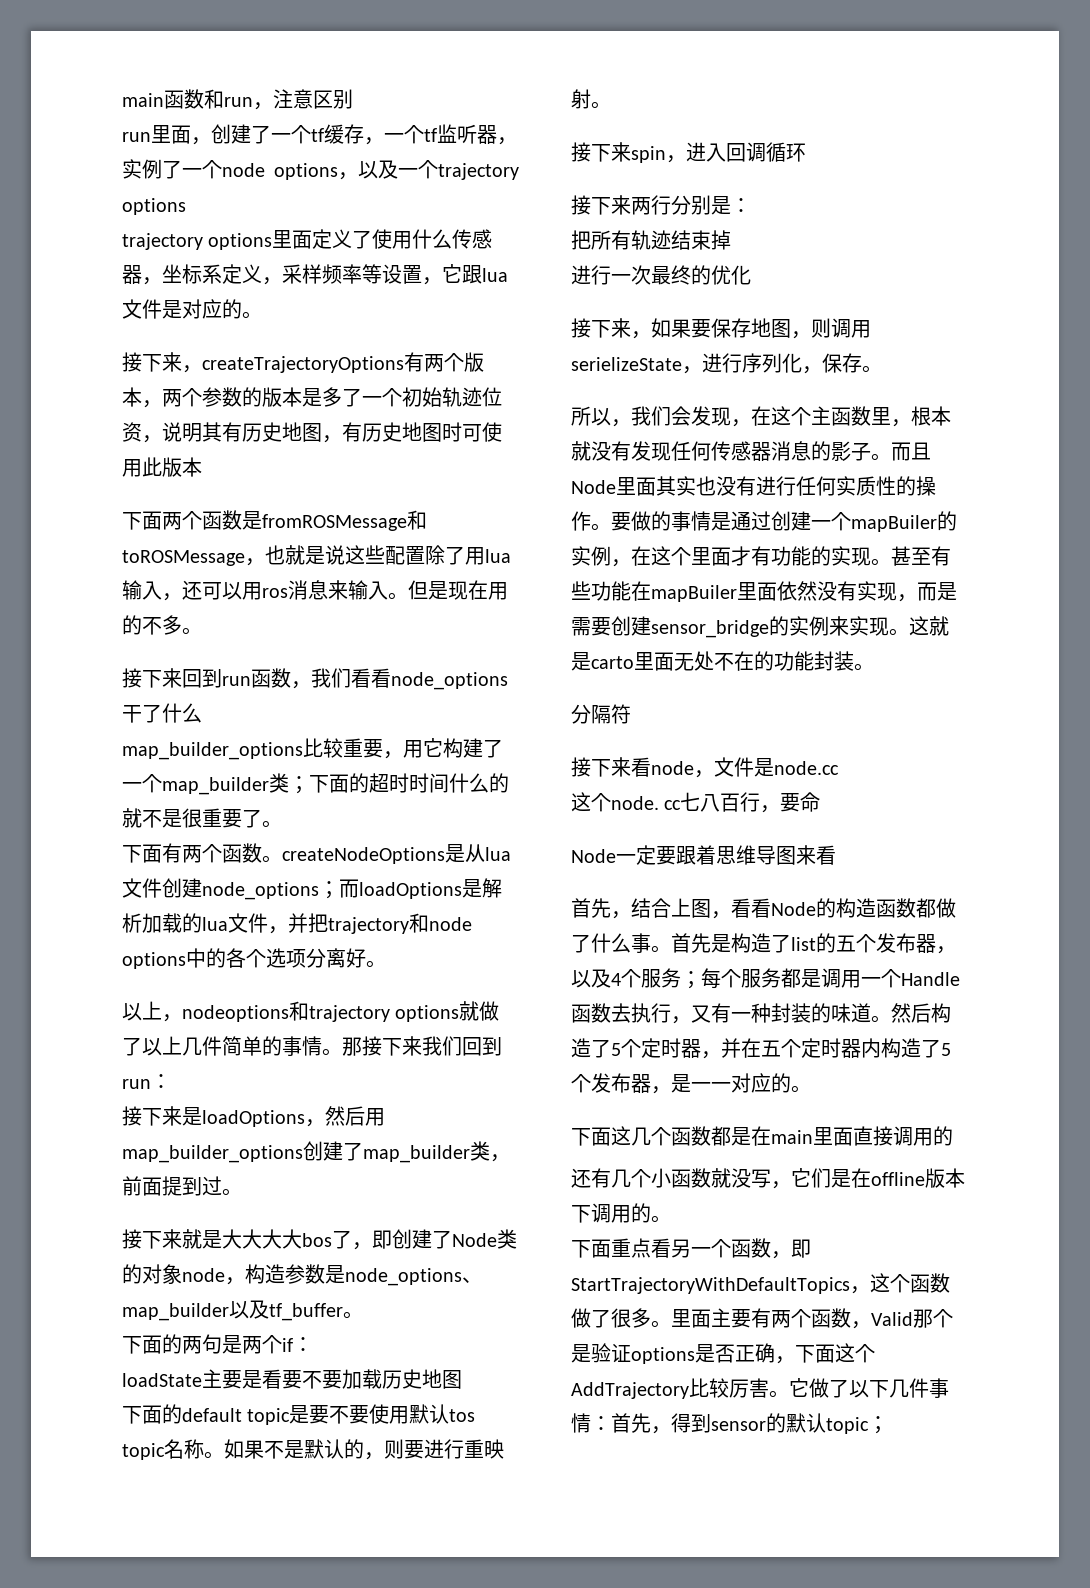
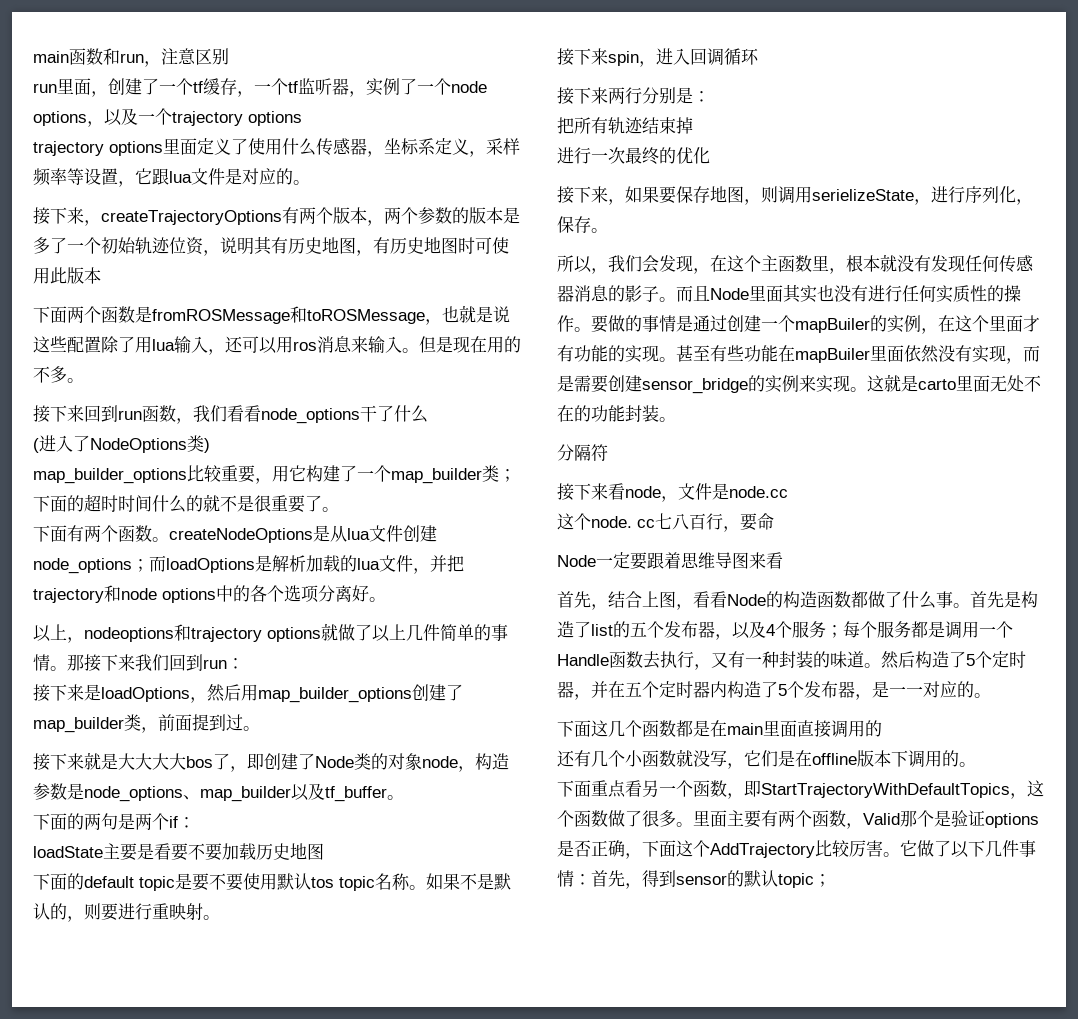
(202, 713) none -> [33,435,210,453] // (进入了NodeOptions类)

